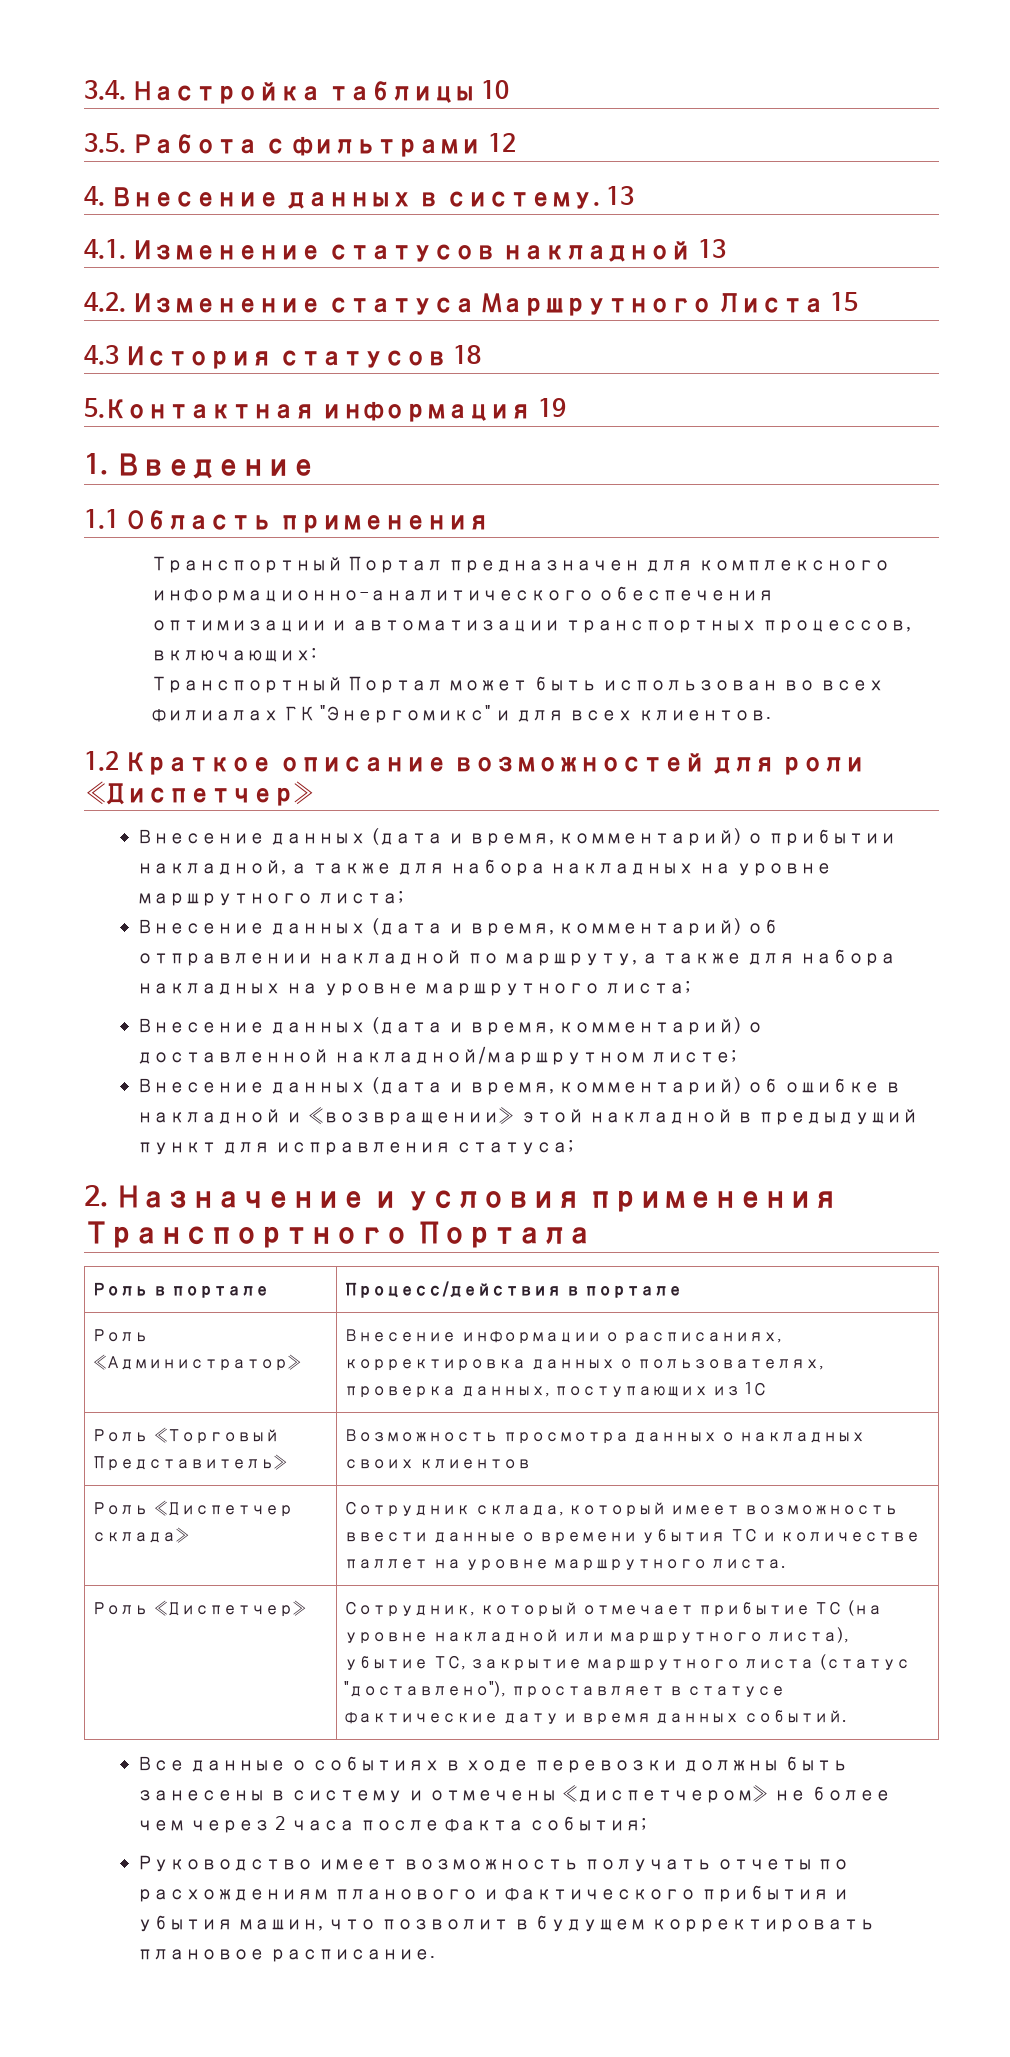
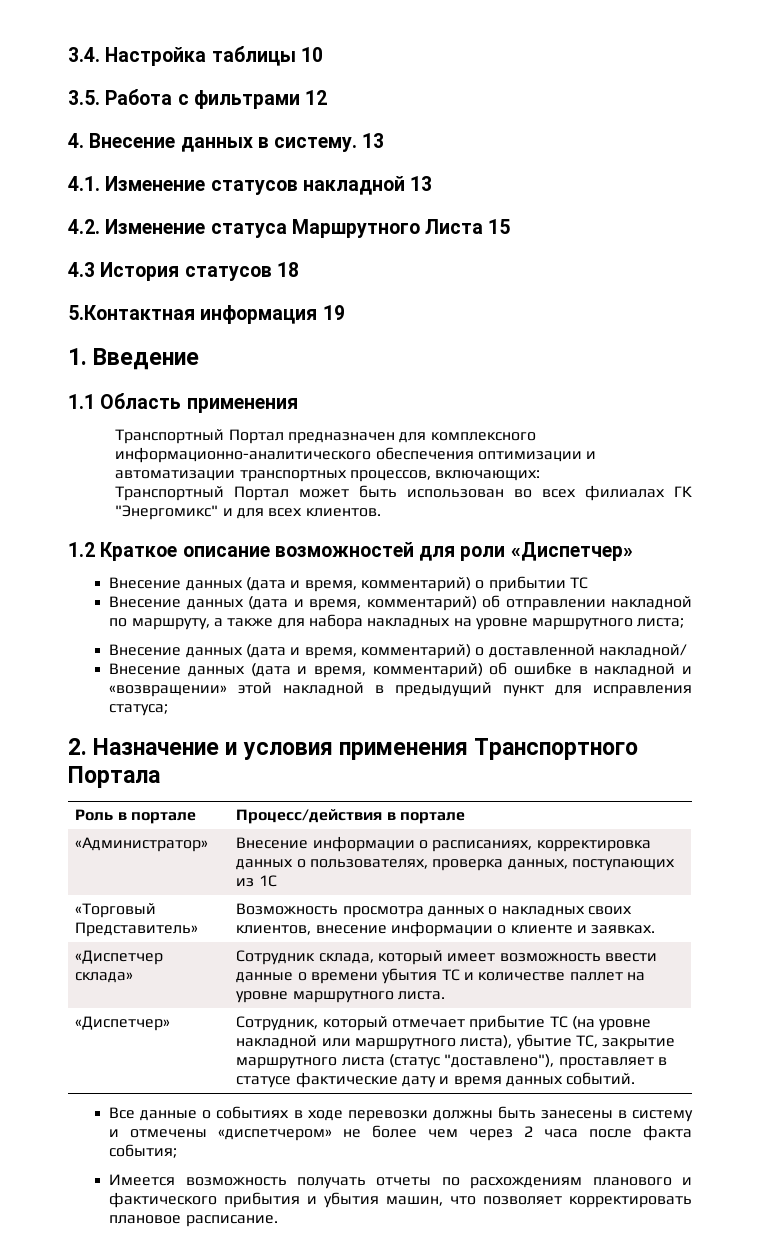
[137,859,833,876] [137,890,403,906] накладной, а также для набора накладных на уровне маршрутного листа; -> [569,577,588,589] ТС
[333,1046,736,1065] накладной/маршрутном листе; -> [598,644,687,658] накладной/
[92,1329,149,1342] Роль -> (466, 818) none
[92,1429,149,1442] Роль -> (277, 881) none
[418,1459,531,1469] [92,1502,149,1515] клиентов // Роль -> [236,921,656,937] клиентов, внесение информации о клиенте и заявках. //
[92,1602,149,1615] Роль -> (446, 995) none
[137,1855,398,1872] Руководство имеет -> [109,1174,176,1186] Имеется
[380,1915,647,1932] позволит в будущем -> [483,1196,563,1205] позволяет

